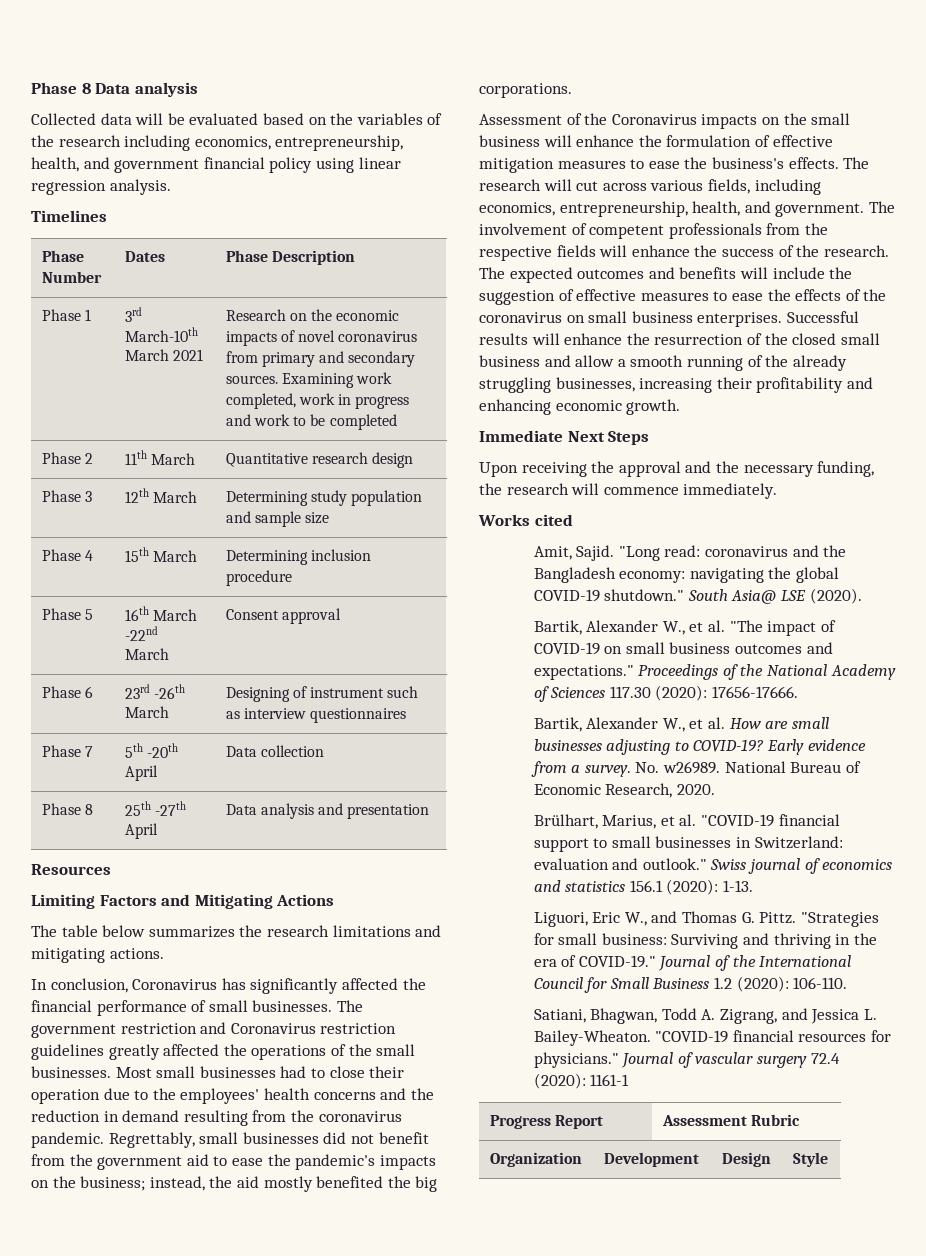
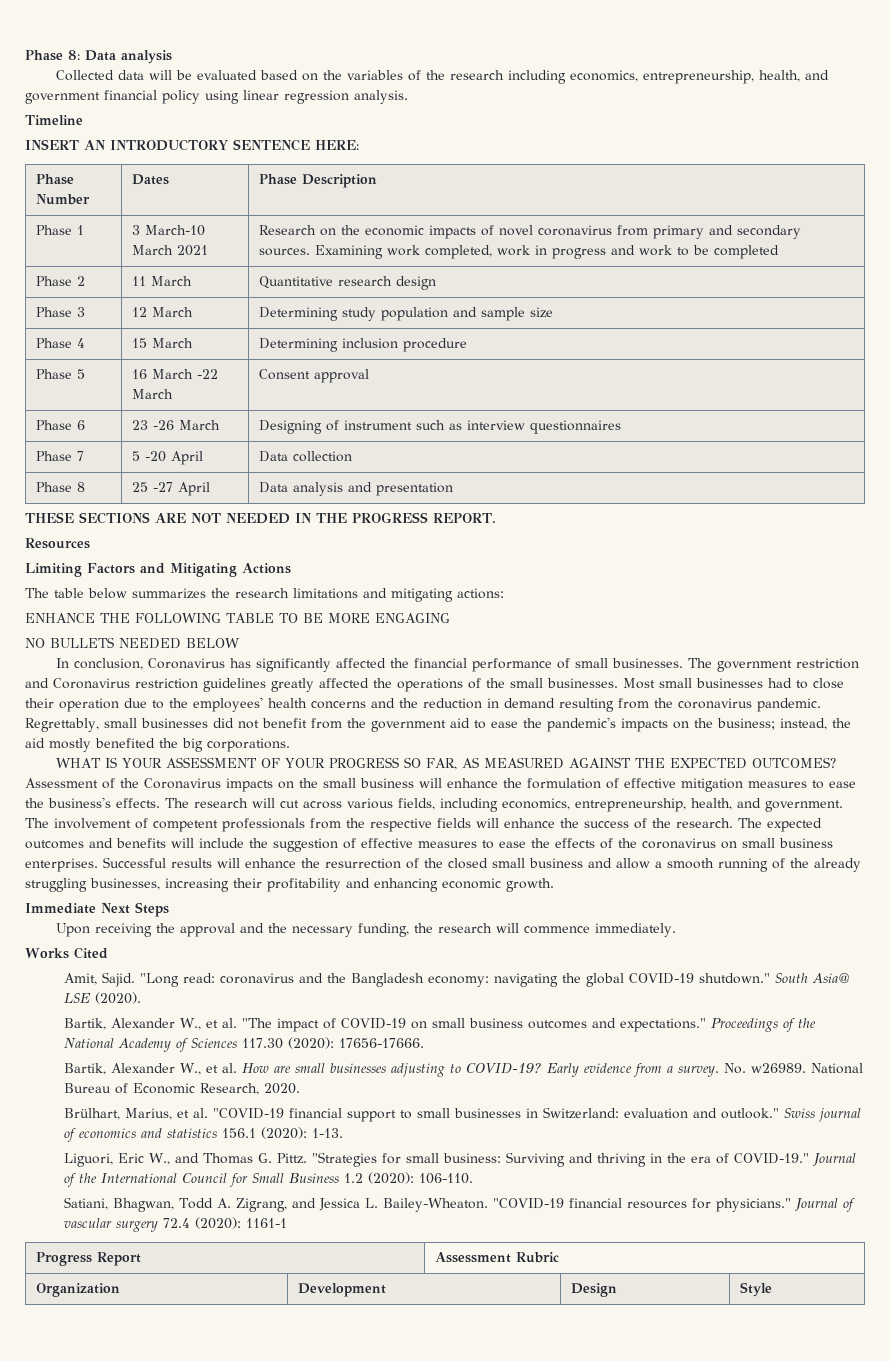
[31,82,91,94] Phase 8 -> [25,50,80,61] Phase 8:
[31,210,107,222] Timelines -> [25,115,83,125] [25,139,359,151] Timeline // INSERT AN INTRODUCTORY SENTENCE HERE:
[124,307,142,322] [124,327,198,342] 3rd March-10th -> [131,225,205,236] 3 March-10
[124,450,147,465] 11th -> [131,276,146,286] 11
[124,488,149,503] 12th -> [131,307,147,317] 12
[124,547,149,562] 15th -> [131,338,147,348] 15
[124,606,198,621] [124,626,158,641] 16th March -22nd -> [131,369,218,379] 16 March -22
[124,684,186,699] 23rd -26th -> [131,420,174,430] 23 -26
[124,743,179,758] 5th -20th -> [131,451,166,462] 5 -20
[124,801,187,816] 25th -27th -> [131,482,173,492] 25 -27
(430, 811) none -> [25,512,496,524] // THESE SECTIONS ARE NOT NEEDED IN THE PROGRESS REPORT.
[109,948,164,959] actions. -> [457,588,504,599] [25,613,450,623] [25,637,240,649] actions: // ENHANCE THE FOLLOWING TABLE TO BE MORE ENGAGING // NO BULLETS NEEDED BELOW
(572, 90) none -> [55,757,836,770] WHAT IS YOUR ASSESSMENT OF YOUR PROGRESS SO FAR, AS MEASURED AGAINST THE EXPECTED OUTCOMES?
[534,514,573,526] cited -> [73,947,108,959] Cited

